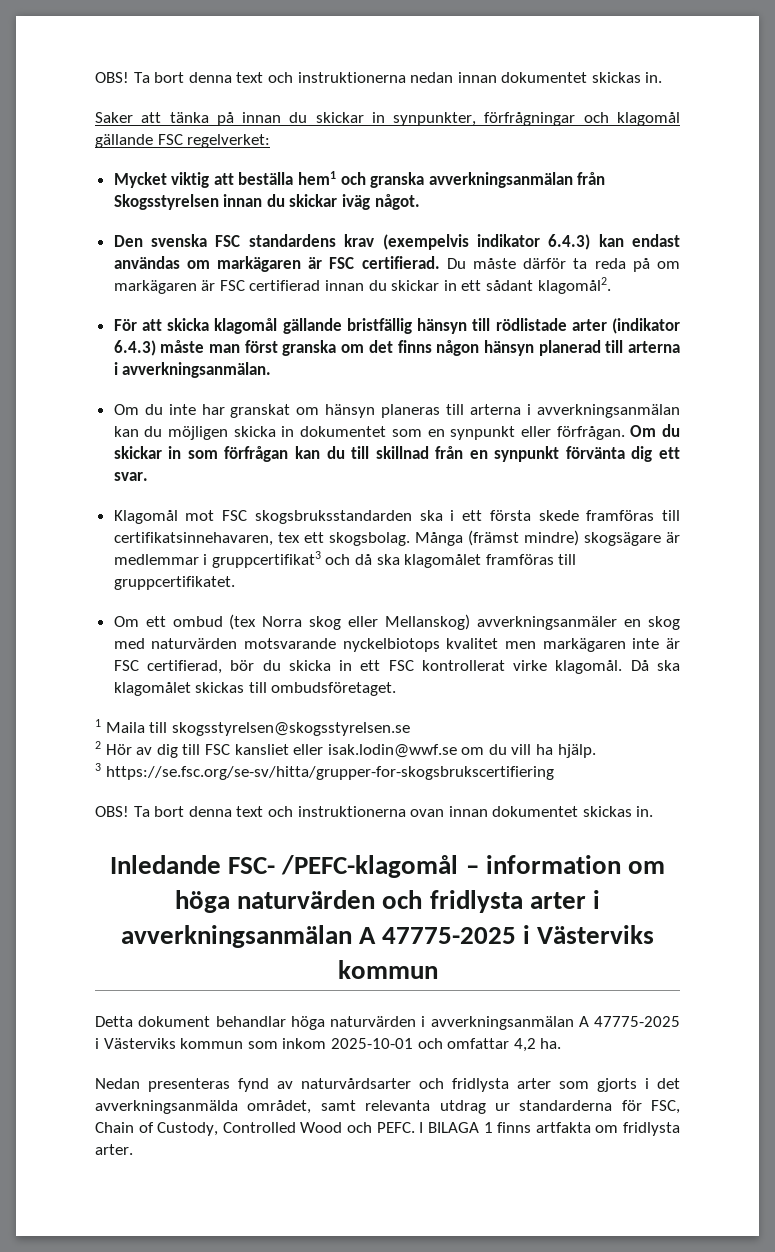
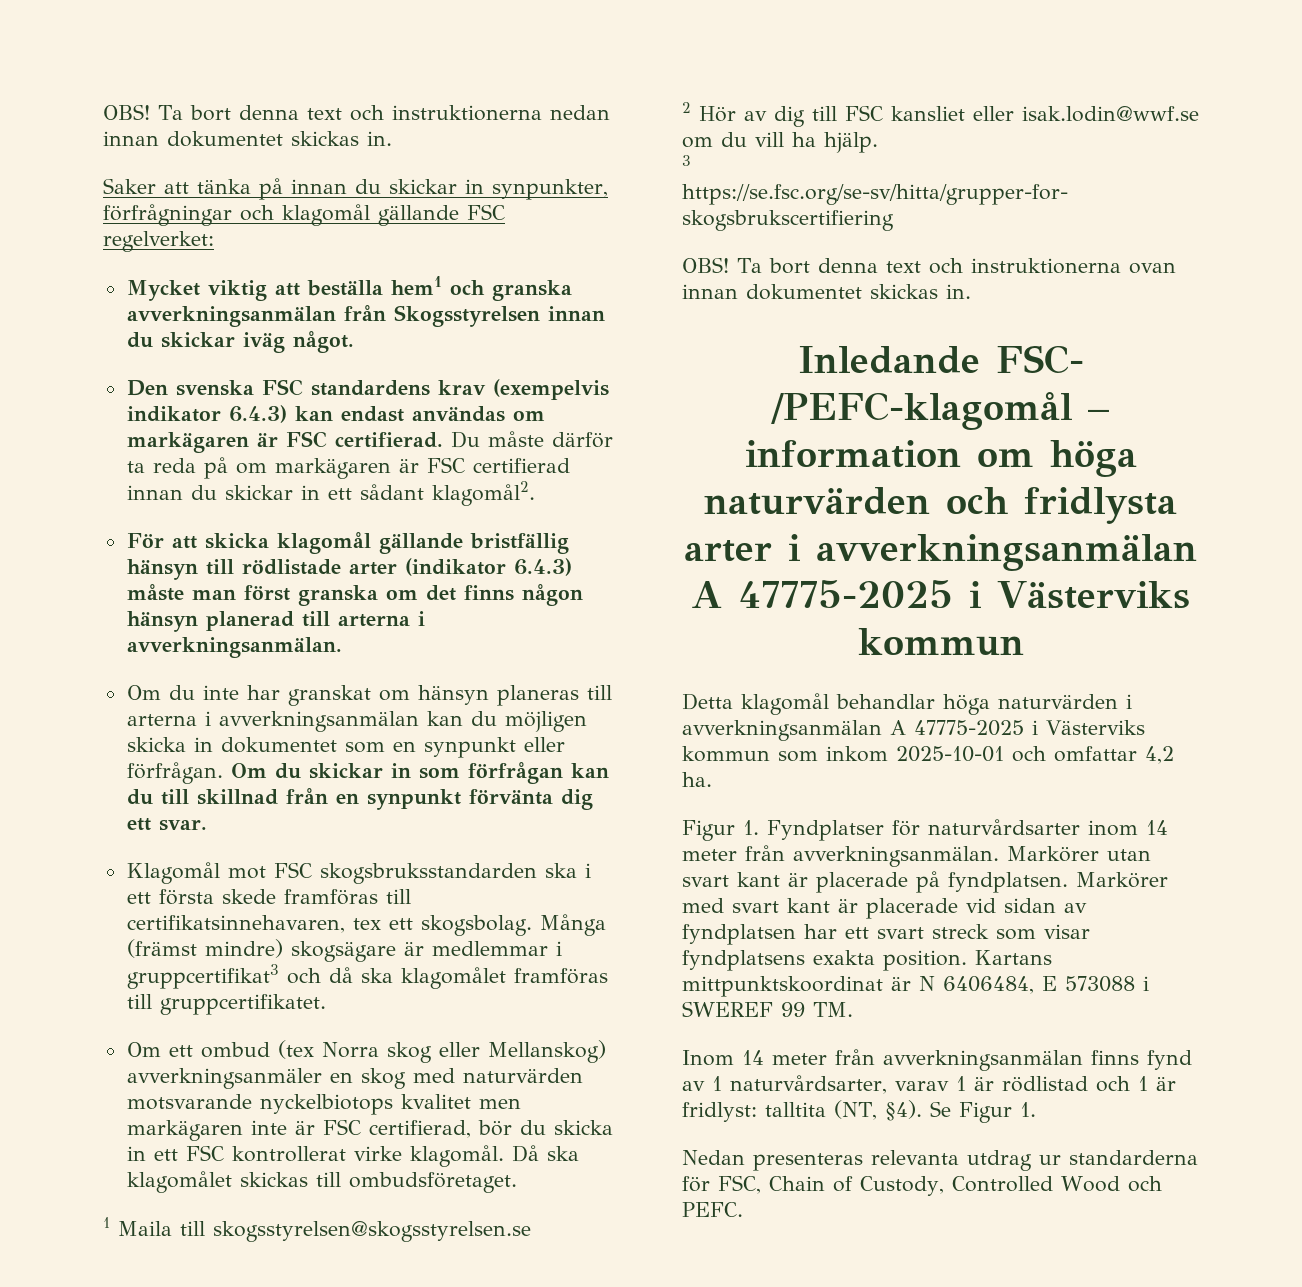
[138,1016,211,1027] dokument -> [741,693,829,715] klagomål
[95,1078,680,1092] [95,1100,356,1114] Nedan presenteras fynd av naturvårdsarter och fridlysta arter som gjorts i det avverkningsanmälda området, samt -> [682,819,1168,841] [682,845,1151,867] [682,871,1168,893] [682,898,1087,919] [682,924,1090,945] [682,950,1052,971] [682,976,1149,997] [682,1001,853,1017] [682,1049,1192,1071] [682,1075,1176,1094] [682,1100,1036,1123] [682,1150,863,1171] Figur 1. Fyndplatser för naturvårdsarter inom 14 meter från avverkningsanmälan. Markörer utan svart kant är placerade på fyndplatsen. Markörer med svart kant är placerade vid sidan av fyndplatsen har ett svart streck som visar fyndplatsens exakta position. Kartans mittpunktskoordinat är N 6406484, E 573088 i SWEREF 99 TM. // Inom 14 meter från avverkningsanmälan finns fynd av 1 naturvårdsarter, varav 1 är rödlistad och 1 är fridlyst: talltita (NT, §4). Se Figur 1. // Nedan presenteras
[419,1122,680,1136] [95,1144,133,1155] I BILAGA 1 finns artfakta om fridlysta arter. -> (743, 1209) none

